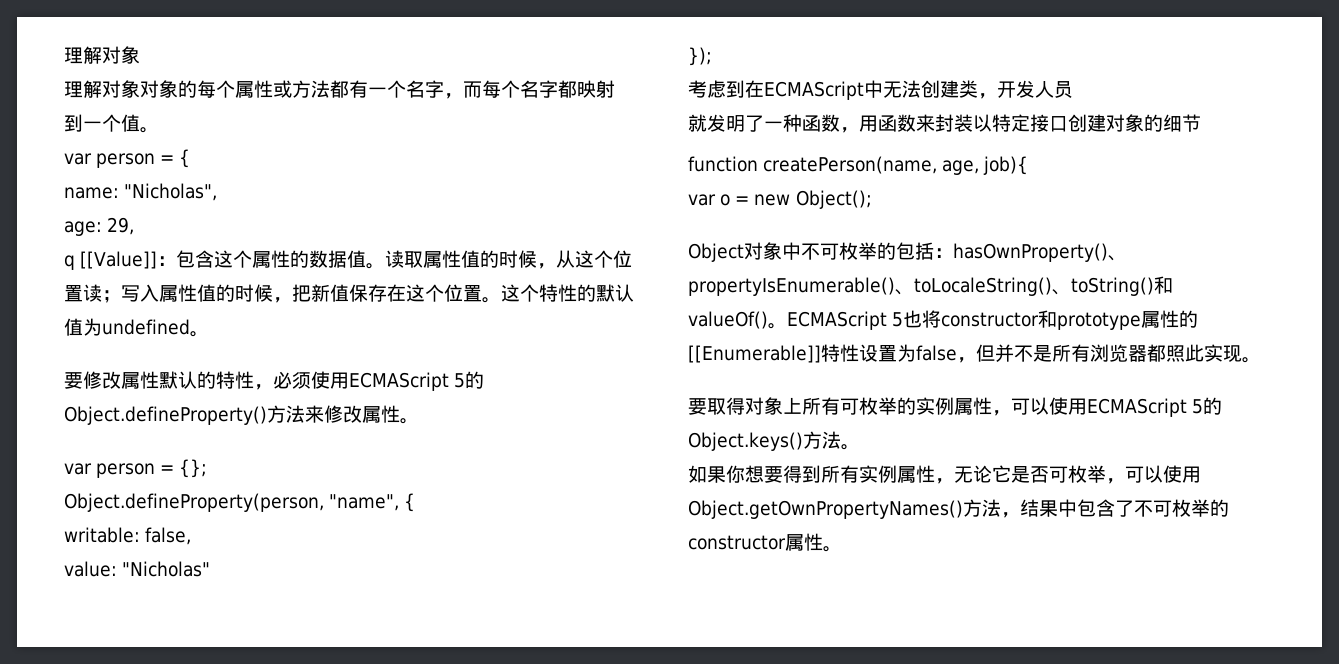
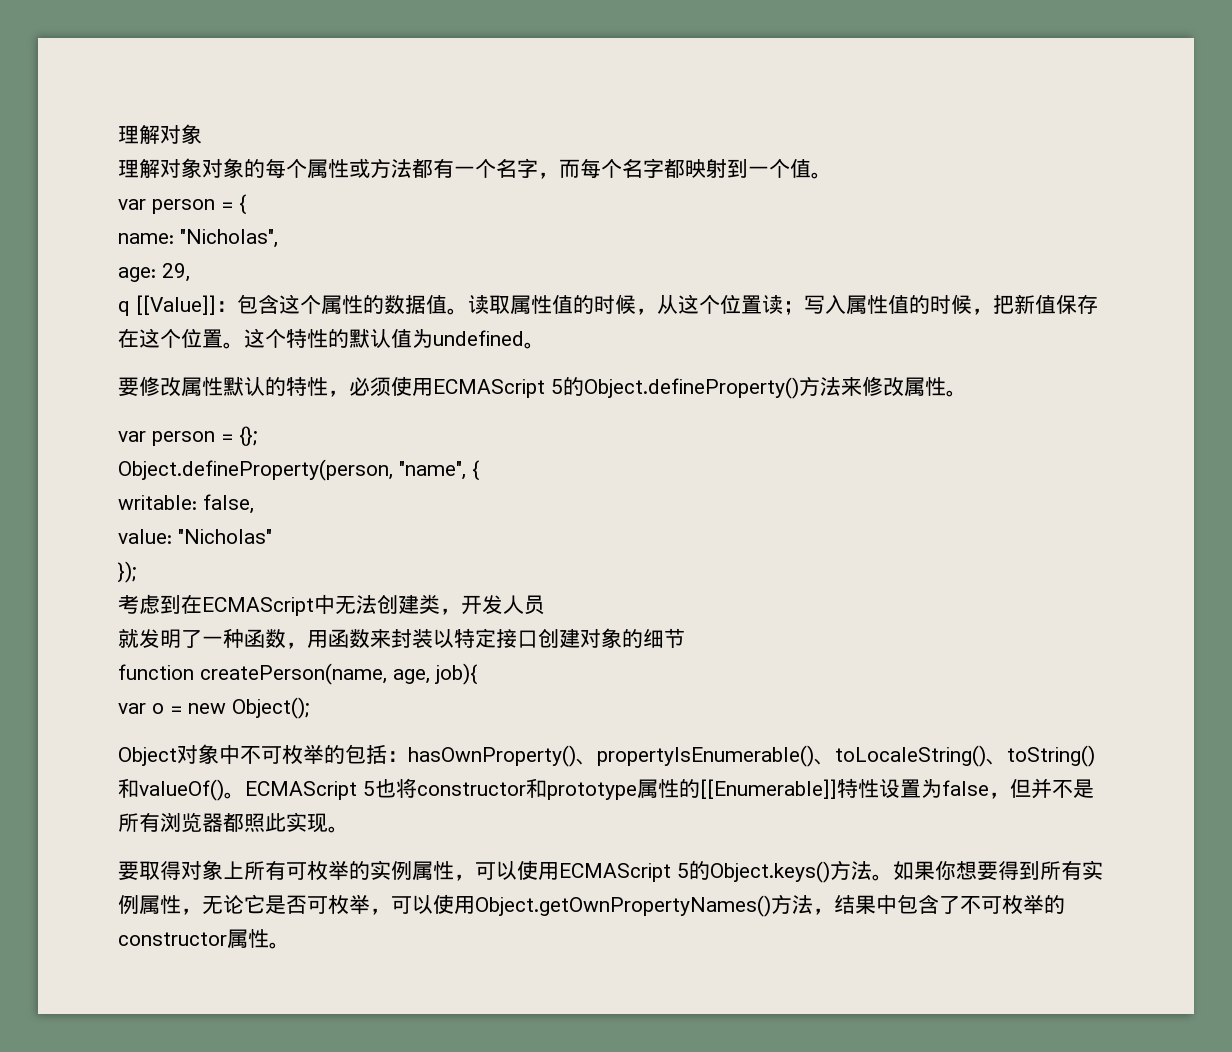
(615, 89) // -> (727, 168) none
(860, 447) // -> (893, 877) none

